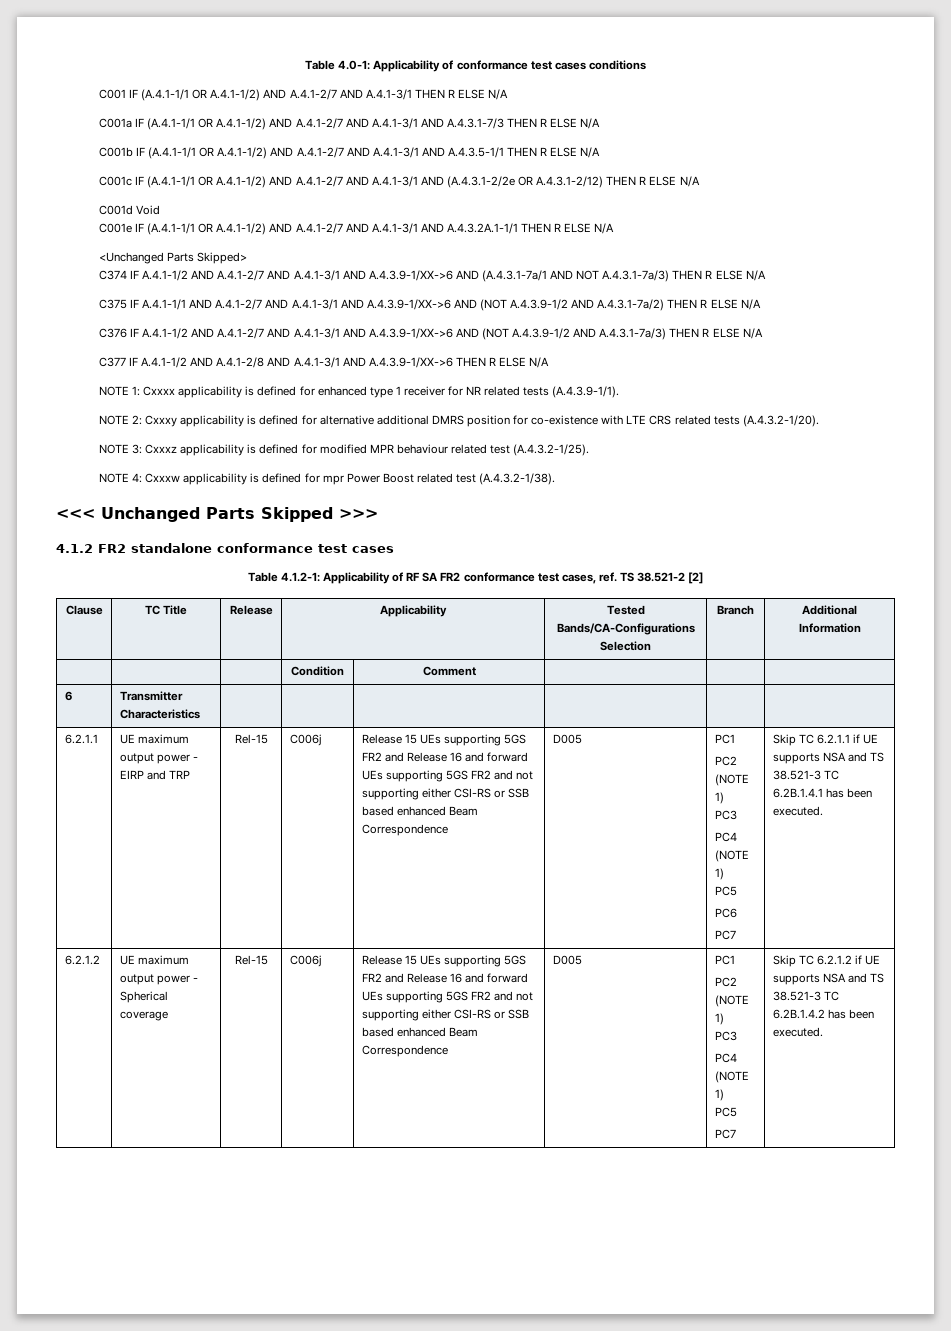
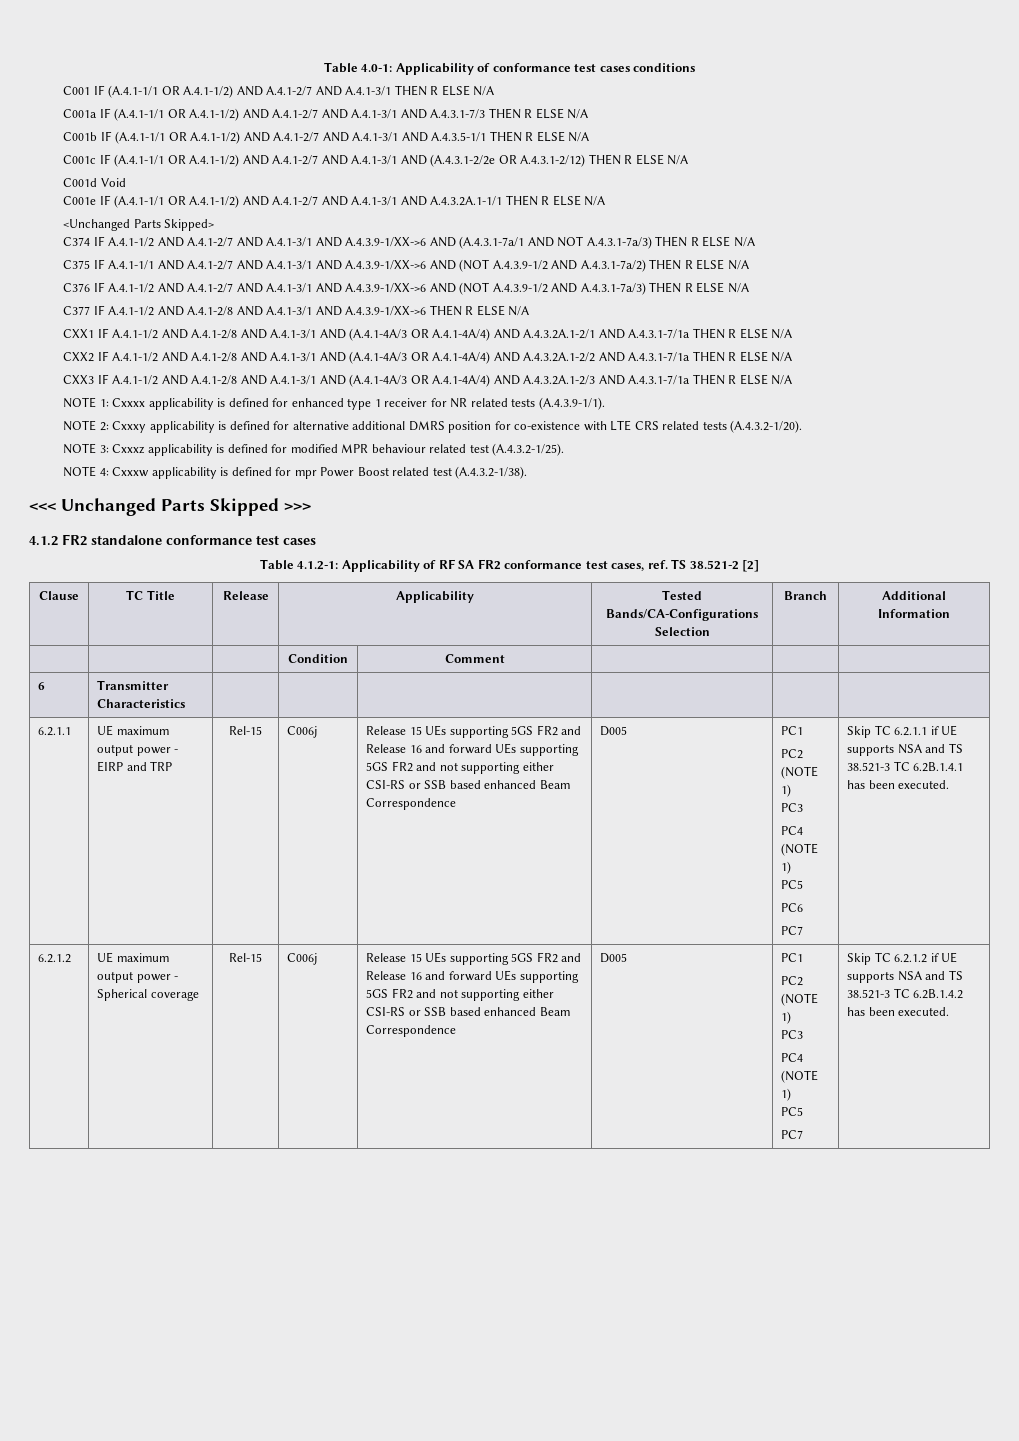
(550, 362) none -> [63,328,793,341] [63,351,793,364] [63,374,793,387] // CXX1 IF A.4.1-1/2 AND A.4.1-2/8 AND A.4.1-3/1 AND (A.4.1-4A/3 OR A.4.1-4A/4) AND A.4.3.2A.1-2/1 AND A.4.3.1-7/1a THEN R ELSE N/A // CXX2 IF A.4.1-1/2 AND A.4.1-2/8 AND A.4.1-3/1 AND (A.4.1-4A/3 OR A.4.1-4A/4) AND A.4.3.2A.1-2/2 AND A.4.3.1-7/1a THEN R ELSE N/A // CXX3 IF A.4.1-1/2 AND A.4.1-2/8 AND A.4.1-3/1 AND (A.4.1-4A/3 OR A.4.1-4A/4) AND A.4.3.2A.1-2/3 AND A.4.3.1-7/1a THEN R ELSE N/A

